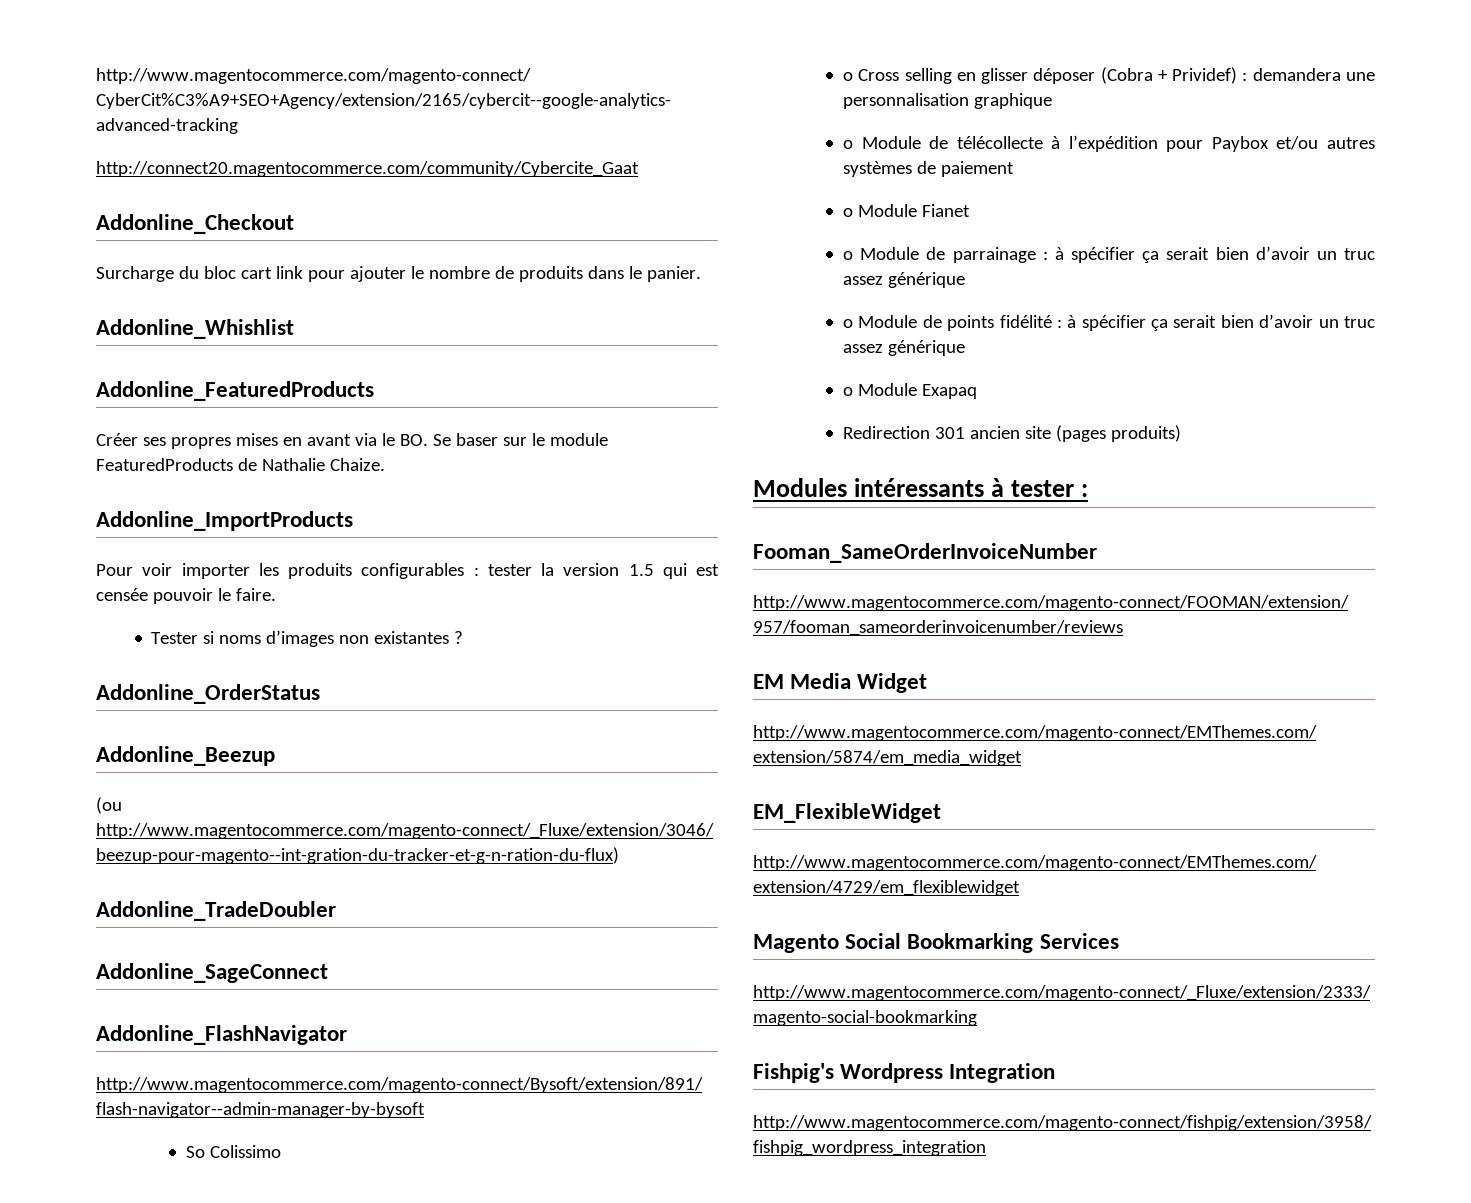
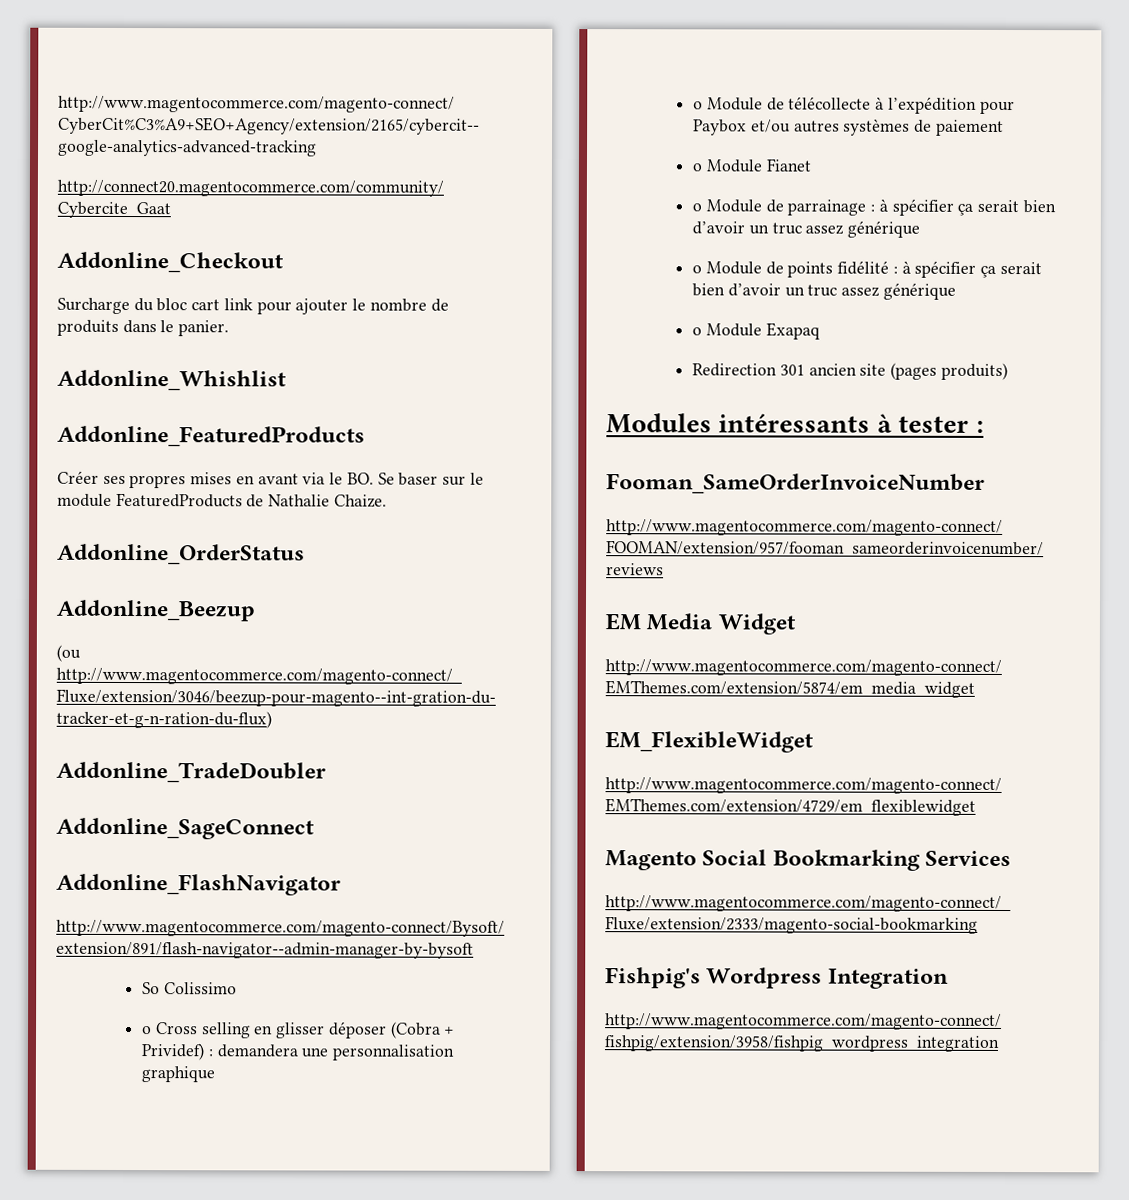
[96,511,353,531] [96,563,719,579] [96,588,276,604] [151,630,464,647] // Addonline_ImportProducts // Pour voir importer les produits configurables : tester la version 1.5 qui est censée pouvoir le faire. // Tester si noms d’images non existantes ? -> (387, 501) none

